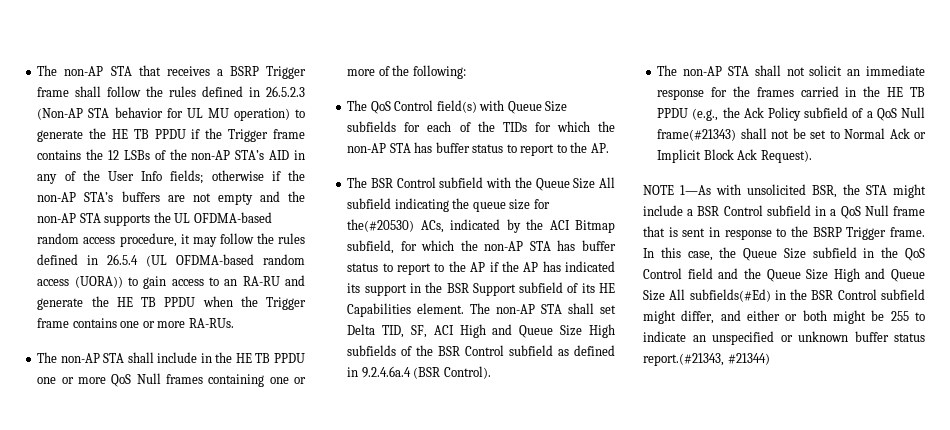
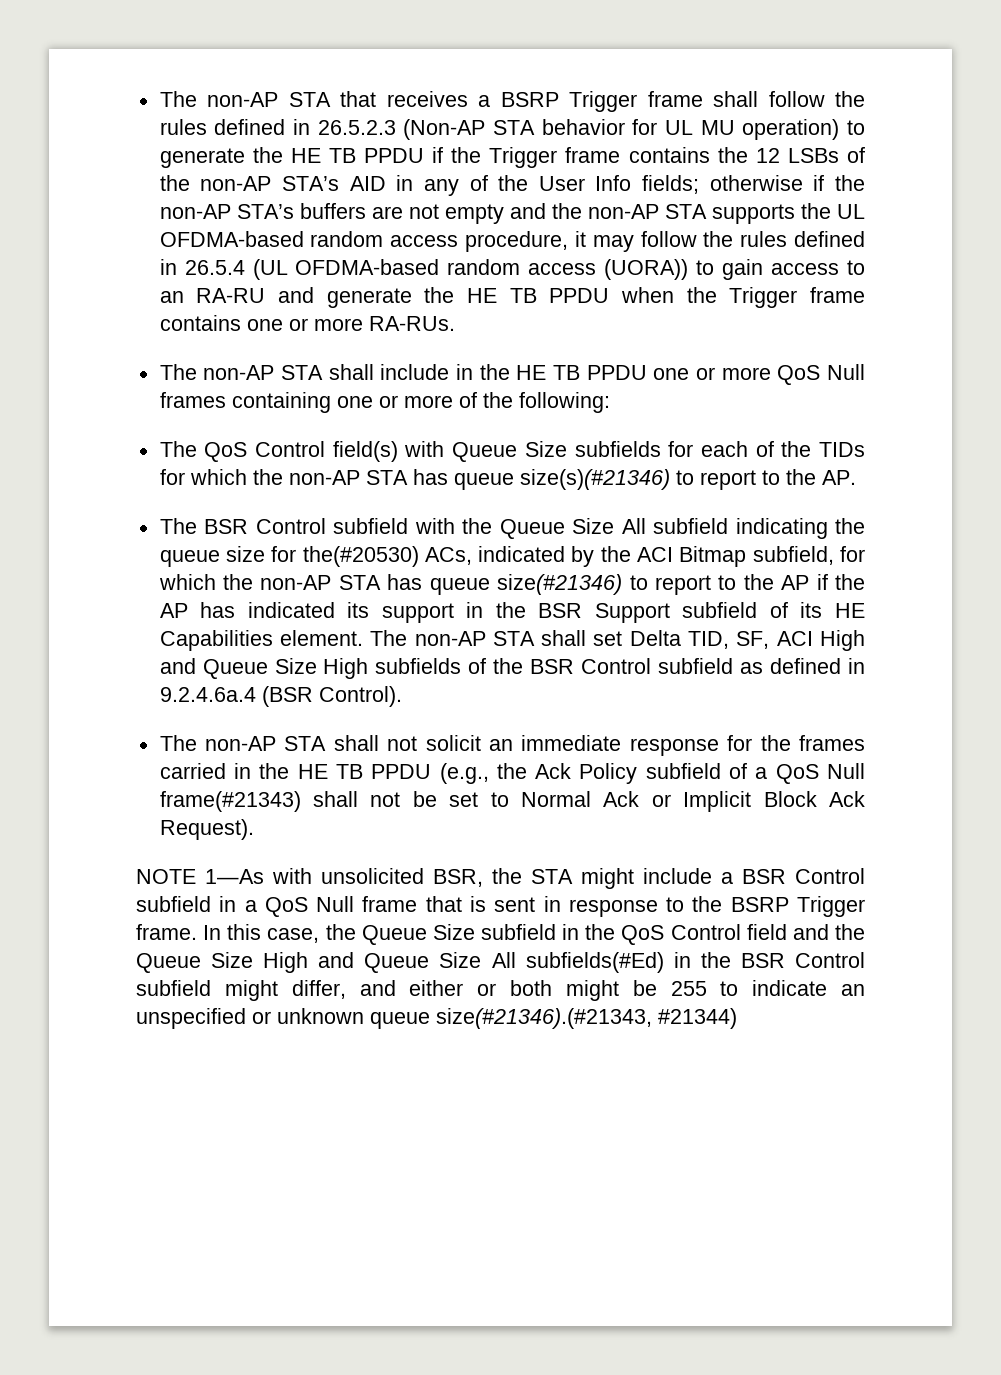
[435,142,504,153] buffer status -> [453,469,670,490] queue size(s)(#21346)
[582,240,616,251] [347,263,379,272] buffer status -> [429,574,623,595] queue size(#21346)
[854,331,925,342] [643,353,724,366] buffer status report.(#21343, -> [370,1008,652,1029] queue size(#21346).(#21343,

